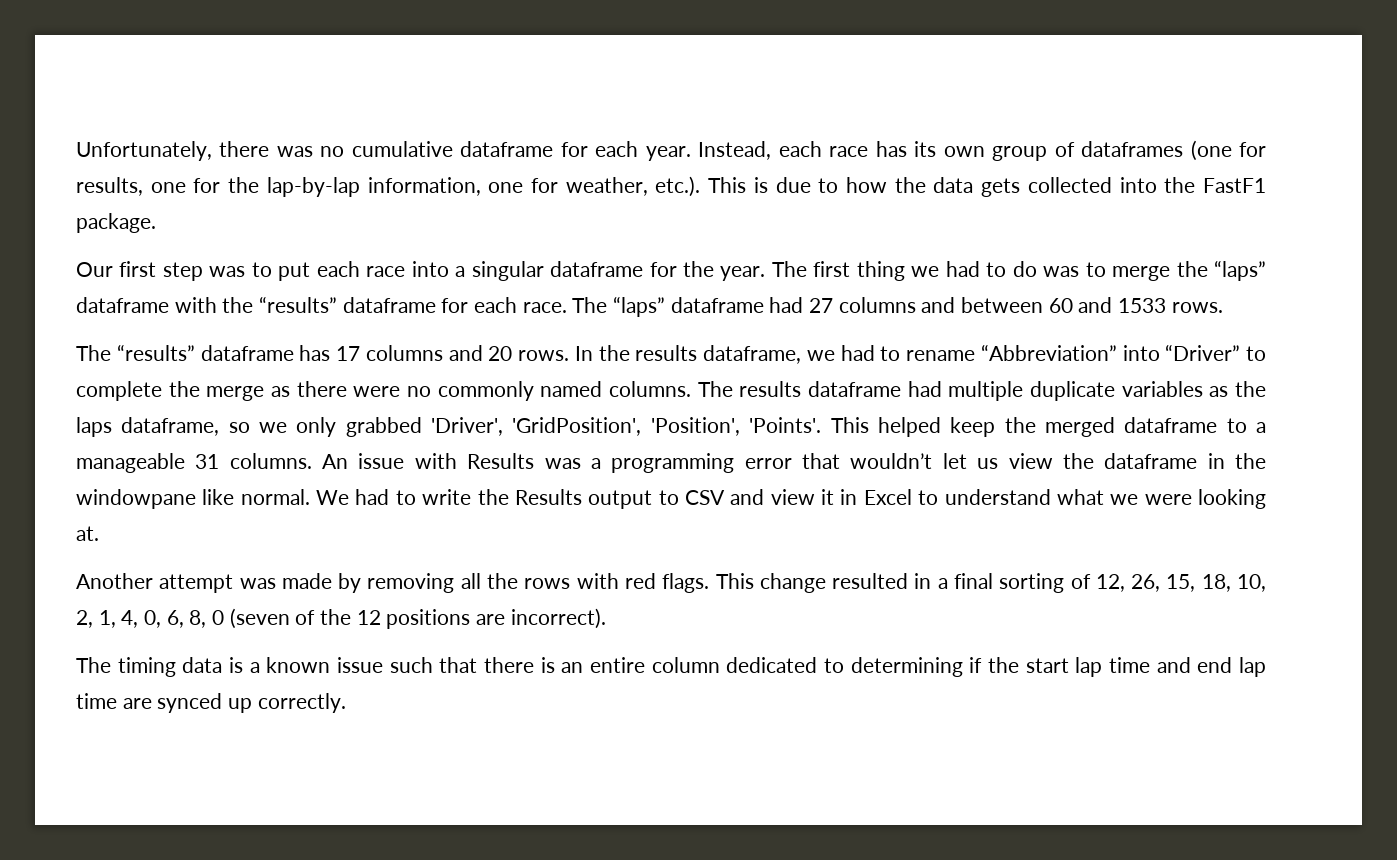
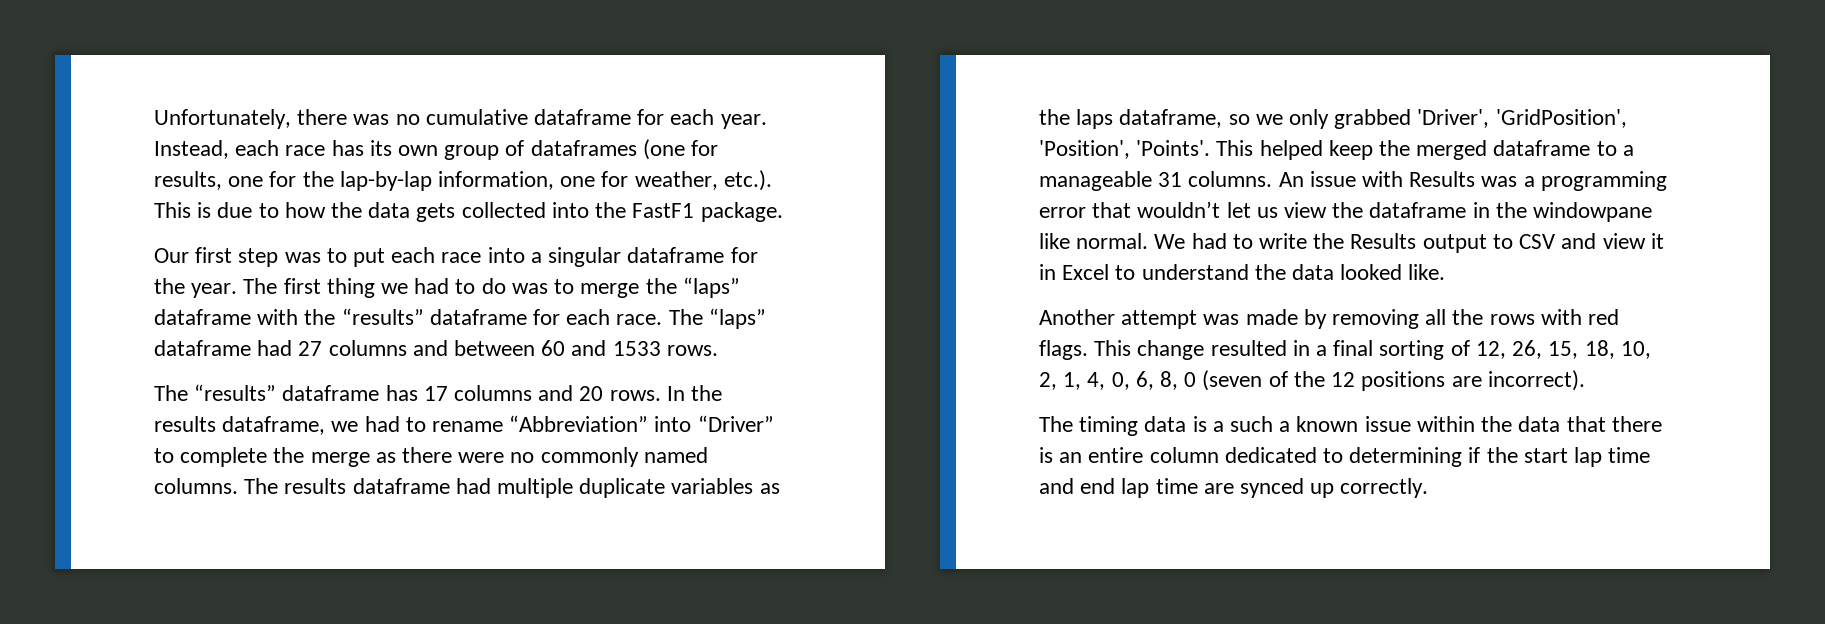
[1056,489,1266,509] [76,526,99,541] what we were looking at. -> [1254,264,1446,280] the data looked like.
[266,657,433,673] known issue such -> [1230,416,1561,432] such a known issue within the data

